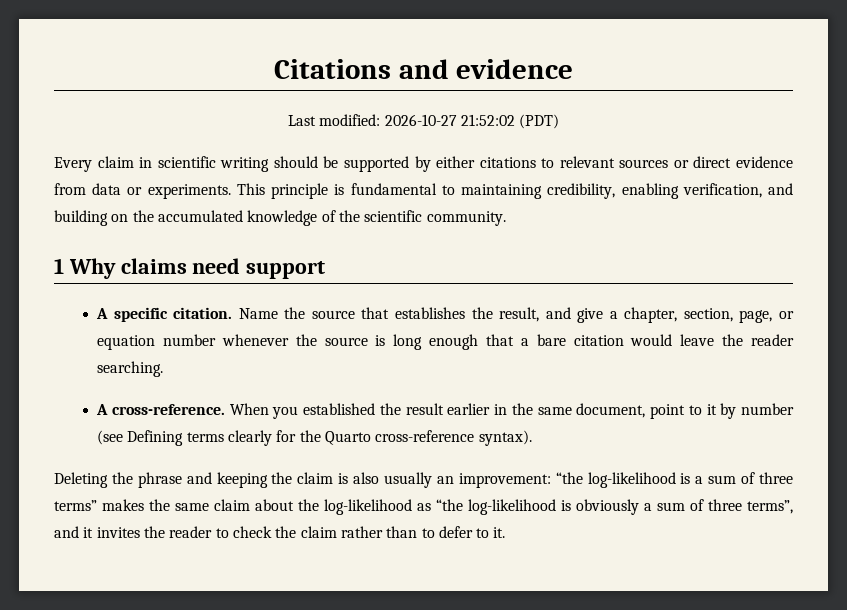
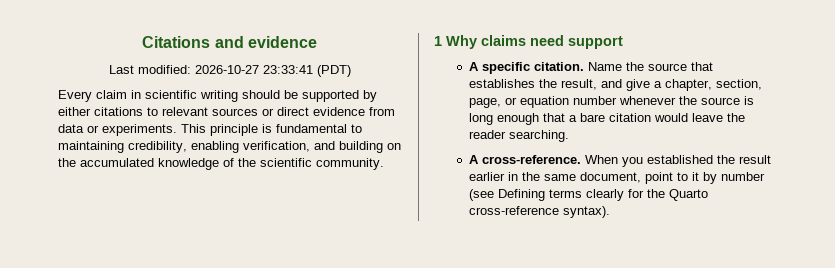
[460,114,515,126] 21:52:02 -> [262,65,313,74] 23:33:41
[54,472,794,488] [54,499,793,515] [54,526,506,538] // Deleting the phrase and keeping the claim is also usually an improvement: “the log-likelihood is a sum of three terms” makes the same claim about the log-likelihood as “the log-likelihood is obviously a sum of three terms”, and it invites the reader to check the claim rather than to defer to it. -> (610, 212) none

